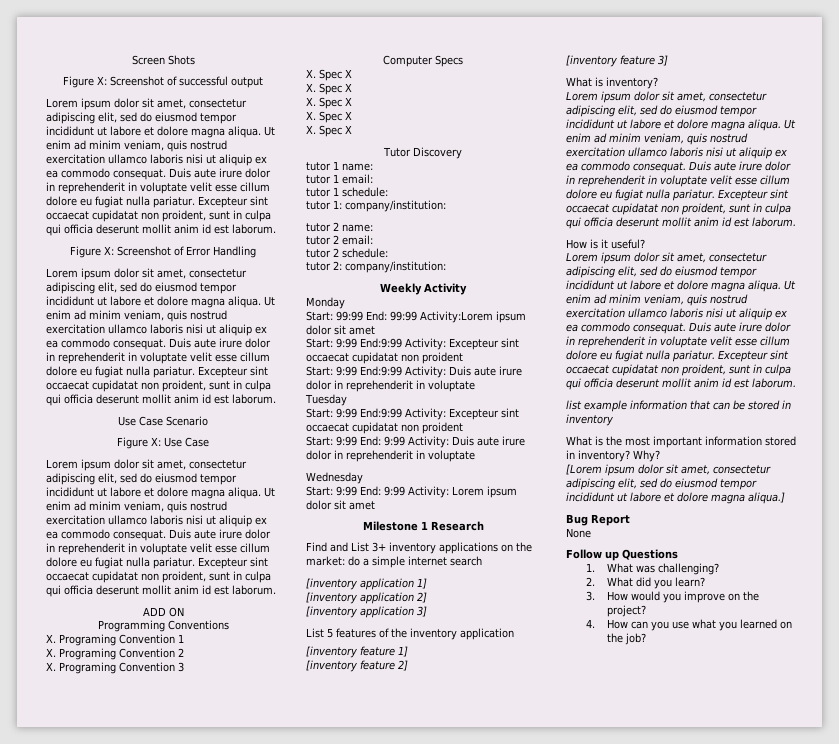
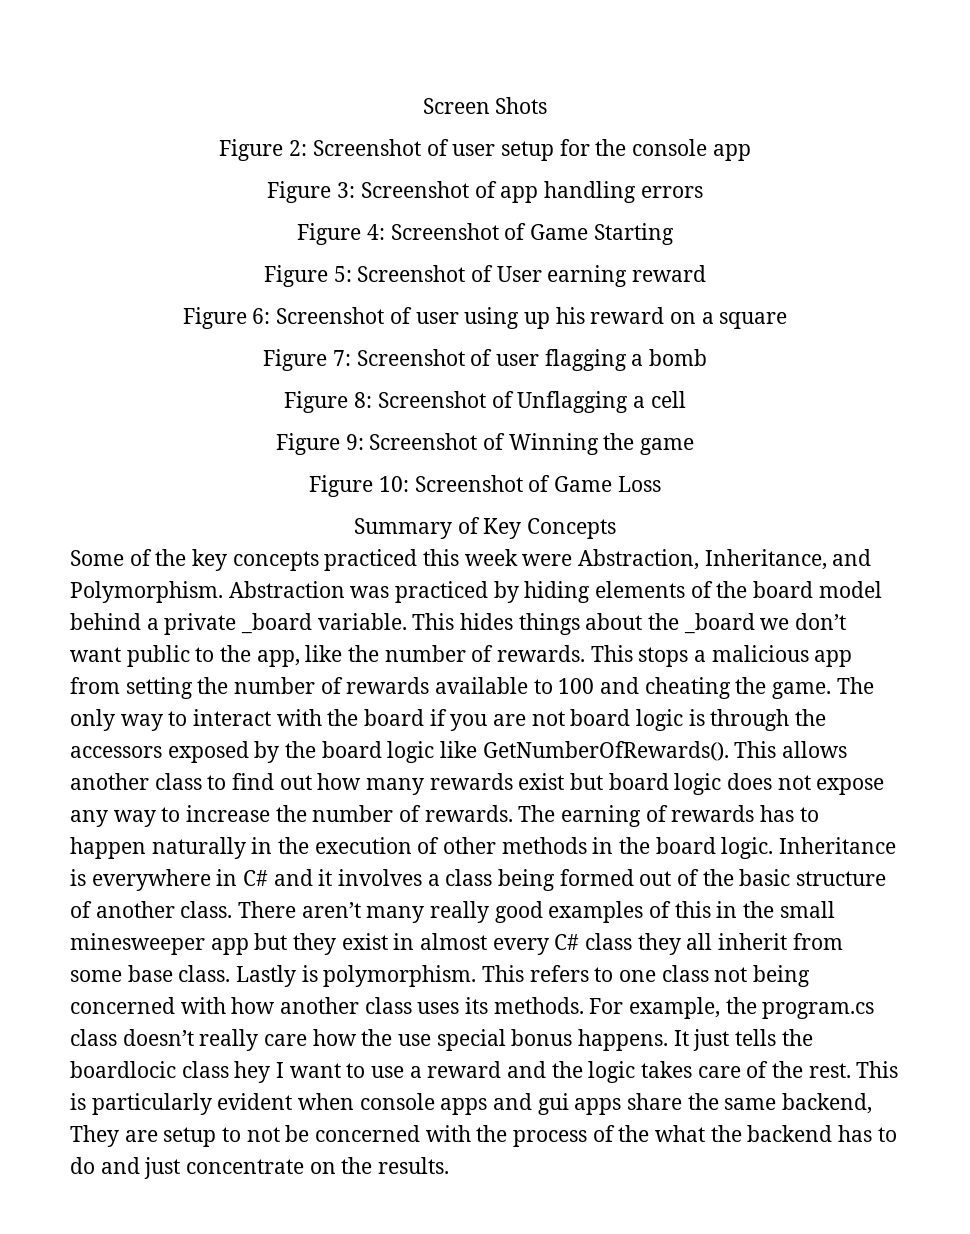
[97,76,263,88] [46,98,247,110] [46,112,237,124] [46,126,275,138] [46,140,227,152] [46,154,267,166] [46,168,271,180] [46,182,270,194] [46,196,268,208] [46,210,271,222] [46,224,276,236] [70,246,256,258] [46,268,247,280] [46,282,237,294] [46,296,275,308] [46,310,227,322] [46,324,267,336] [46,338,271,350] [46,352,270,364] [46,366,268,378] [46,380,271,392] [46,394,276,406] [118,416,208,426] [117,437,209,449] [46,459,247,471] [46,473,237,485] [46,487,275,499] [46,501,227,513] [46,515,267,527] [46,529,271,541] [46,543,270,555] [46,557,268,569] [46,571,271,583] [46,585,276,597] [142,607,184,617] [97,620,229,632] [46,634,184,646] [46,648,184,660] [46,662,184,674] [383,55,463,67] [306,69,352,81] [306,83,352,95] [306,97,352,109] [306,111,352,123] [306,125,352,137] [383,147,462,159] [306,161,373,171] [306,174,373,184] [306,187,388,197] [306,200,446,212] [306,222,373,232] [306,235,373,245] [306,248,388,258] [306,261,446,273] [380,283,467,295] [306,297,345,309] [306,311,526,323] [306,325,375,335] [306,338,519,350] [306,352,463,364] [306,366,522,378] [306,380,475,392] [305,394,347,406] [306,408,519,420] [306,422,463,434] [306,436,525,448] [306,450,475,462] [306,472,363,484] [306,486,517,498] [306,500,375,510] [362,521,484,531] [306,542,532,554] [306,556,482,568] [306,578,427,590] [306,592,427,604] [306,606,427,618] [306,628,514,640] [306,646,408,658] [306,660,408,672] [566,55,668,67] [566,77,658,89] [566,91,767,103] [566,105,757,117] [566,119,796,131] [566,133,748,145] [566,147,787,159] [566,161,791,173] [566,175,790,187] [566,189,789,201] [566,203,791,215] [566,217,796,229] [566,239,645,249] [566,252,767,264] [566,266,757,278] [566,280,796,292] [566,294,748,306] [566,308,787,320] [566,322,791,334] [566,336,790,348] [566,350,789,362] [566,364,791,376] [566,378,796,390] [566,400,791,412] [566,414,613,426] [566,436,796,448] [566,450,660,462] [566,464,771,476] [566,478,757,490] [566,492,785,504] [566,514,630,526] [566,528,591,538] [566,549,678,561] [586,563,719,575] [586,577,705,589] [586,591,759,603] [606,605,646,617] [586,619,792,631] [606,633,646,645] X: Screenshot of successful output // Lorem ipsum dolor sit amet, consectetur adipiscing elit, sed do eiusmod tempor incididunt ut labore et dolore magna aliqua. Ut enim ad minim veniam, quis nostrud exercitation ullamco laboris nisi ut aliquip ex ea commodo consequat. Duis aute irure dolor in reprehenderit in voluptate velit esse cillum dolore eu fugiat nulla pariatur. Excepteur sint occaecat cupidatat non proident, sunt in culpa qui officia deserunt mollit anim id est laborum. // Figure X: Screenshot of Error Handling // Lorem ipsum dolor sit amet, consectetur adipiscing elit, sed do eiusmod tempor incididunt ut labore et dolore magna aliqua. Ut enim ad minim veniam, quis nostrud exercitation ullamco laboris nisi ut aliquip ex ea commodo consequat. Duis aute irure dolor in reprehenderit in voluptate velit esse cillum dolore eu fugiat nulla pariatur. Excepteur sint occaecat cupidatat non proident, sunt in culpa qui officia deserunt mollit anim id est laborum. // Use Case Scenario // Figure X: Use Case // Lorem ipsum dolor sit amet, consectetur adipiscing elit, sed do eiusmod tempor incididunt ut labore et dolore magna aliqua. Ut enim ad minim veniam, quis nostrud exercitation ullamco laboris nisi ut aliquip ex ea commodo consequat. Duis aute irure dolor in reprehenderit in voluptate velit esse cillum dolore eu fugiat nulla pariatur. Excepteur sint occaecat cupidatat non proident, sunt in culpa qui officia deserunt mollit anim id est laborum. // ADD ON // Programming Conventions // X. Programing Convention 1 // X. Programing Convention 2 // X. Programing Convention 3 // Computer Specs // X. Spec X // X. Spec X // X. Spec X // X. Spec X // X. Spec X // Tutor Discovery // tutor 1 name: // tutor 1 email: // tutor 1 schedule: // tutor 1: company/institution: // tutor 2 name: // tutor 2 email: // tutor 2 schedule: // tutor 2: company/institution: // Weekly Activity // Monday // Start: 99:99 End: 99:99 Activity:Lorem ipsum dolor sit amet // Start: 9:99 End:9:99 Activity: Excepteur sint occaecat cupidatat non proident // Start: 9:99 End:9:99 Activity: Duis aute irure dolor in reprehenderit in voluptate // Tuesday // Start: 9:99 End:9:99 Activity: Excepteur sint occaecat cupidatat non proident // Start: 9:99 End: 9:99 Activity: Duis aute irure dolor in reprehenderit in voluptate // Wednesday // Start: 9:99 End: 9:99 Activity: Lorem ipsum dolor sit amet // Milestone 1 Research // Find and List 3+ inventory applications on the market: do a simple internet search // [inventory application 1] // [inventory application 2] // [inventory application 3] // List 5 features of the inventory application // [inventory feature 1] // [inventory feature 2] // [inventory feature 3] // What is inventory? // Lorem ipsum dolor sit amet, consectetur adipiscing elit, sed do eiusmod tempor incididunt ut labore et dolore magna aliqua. Ut enim ad minim veniam, quis nostrud exercitation ullamco laboris nisi ut aliquip ex ea commodo consequat. Duis aute irure dolor in reprehenderit in voluptate velit esse cillum dolore eu fugiat nulla pariatur. Excepteur sint occaecat cupidatat non proident, sunt in culpa qui officia deserunt mollit anim id est laborum. // How is it useful? // Lorem ipsum dolor sit amet, consectetur adipiscing elit, sed do eiusmod tempor incididunt ut labore et dolore magna aliqua. Ut enim ad minim veniam, quis nostrud exercitation ullamco laboris nisi ut aliquip ex ea commodo consequat. Duis aute irure dolor in reprehenderit in voluptate velit esse cillum dolore eu fugiat nulla pariatur. Excepteur sint occaecat cupidatat non proident, sunt in culpa qui officia deserunt mollit anim id est laborum. // list example information that can be stored in inventory // What is the most important information stored in inventory? Why? // [Lorem ipsum dolor sit amet, consectetur adipiscing elit, sed do eiusmod tempor incididunt ut labore et dolore magna aliqua.] // Bug Report // None // Follow up Questions // 1. What was challenging? // 2. What did you learn? // 3. How would you improve on the project? // 4. How can you use what you learned on the job? -> [289,139,751,161] [267,181,703,203] [297,223,674,245] [263,265,707,287] [182,307,788,329] [263,349,707,371] [284,391,686,413] [275,433,695,455] [309,475,661,497] [353,517,617,539] [70,549,872,571] [70,581,882,603] [70,613,847,635] [70,645,853,667] [70,677,874,699] [70,709,827,731] [70,741,848,763] [70,773,885,795] [70,805,819,827] [70,837,897,859] [70,869,887,891] [70,901,835,923] [70,933,843,955] [70,965,811,987] [70,997,875,1019] [70,1029,813,1051] [70,1061,899,1083] [70,1093,873,1115] [70,1125,897,1147] [70,1157,450,1179] 2: Screenshot of user setup for the console app // Figure 3: Screenshot of app handling errors // Figure 4: Screenshot of Game Starting // Figure 5: Screenshot of User earning reward // Figure 6: Screenshot of user using up his reward on a square // Figure 7: Screenshot of user flagging a bomb // Figure 8: Screenshot of Unflagging a cell // Figure 9: Screenshot of Winning the game // Figure 10: Screenshot of Game Loss // Summary of Key Concepts // Some of the key concepts practiced this week were Abstraction, Inheritance, and Polymorphism. Abstraction was practiced by hiding elements of the board model behind a private _board variable. This hides things about the _board we don’t want public to the app, like the number of rewards. This stops a malicious app from setting the number of rewards available to 100 and cheating the game. The only way to interact with the board if you are not board logic is through the accessors exposed by the board logic like GetNumberOfRewards(). This allows another class to find out how many rewards exist but board logic does not expose any way to increase the number of rewards. The earning of rewards has to happen naturally in the execution of other methods in the board logic. Inheritance is everywhere in C# and it involves a class being formed out of the basic structure of another class. There aren’t many really good examples of this in the small minesweeper app but they exist in almost every C# class they all inherit from some base class. Lastly is polymorphism. This refers to one class not being concerned with how another class uses its methods. For example, the program.cs class doesn’t really care how the use special bonus happens. It just tells the boardlocic class hey I want to use a reward and the logic takes care of the rest. This is particularly evident when console apps and gui apps share the same backend, They are setup to not be concerned with the process of the what the backend has to do and just concentrate on the results.

